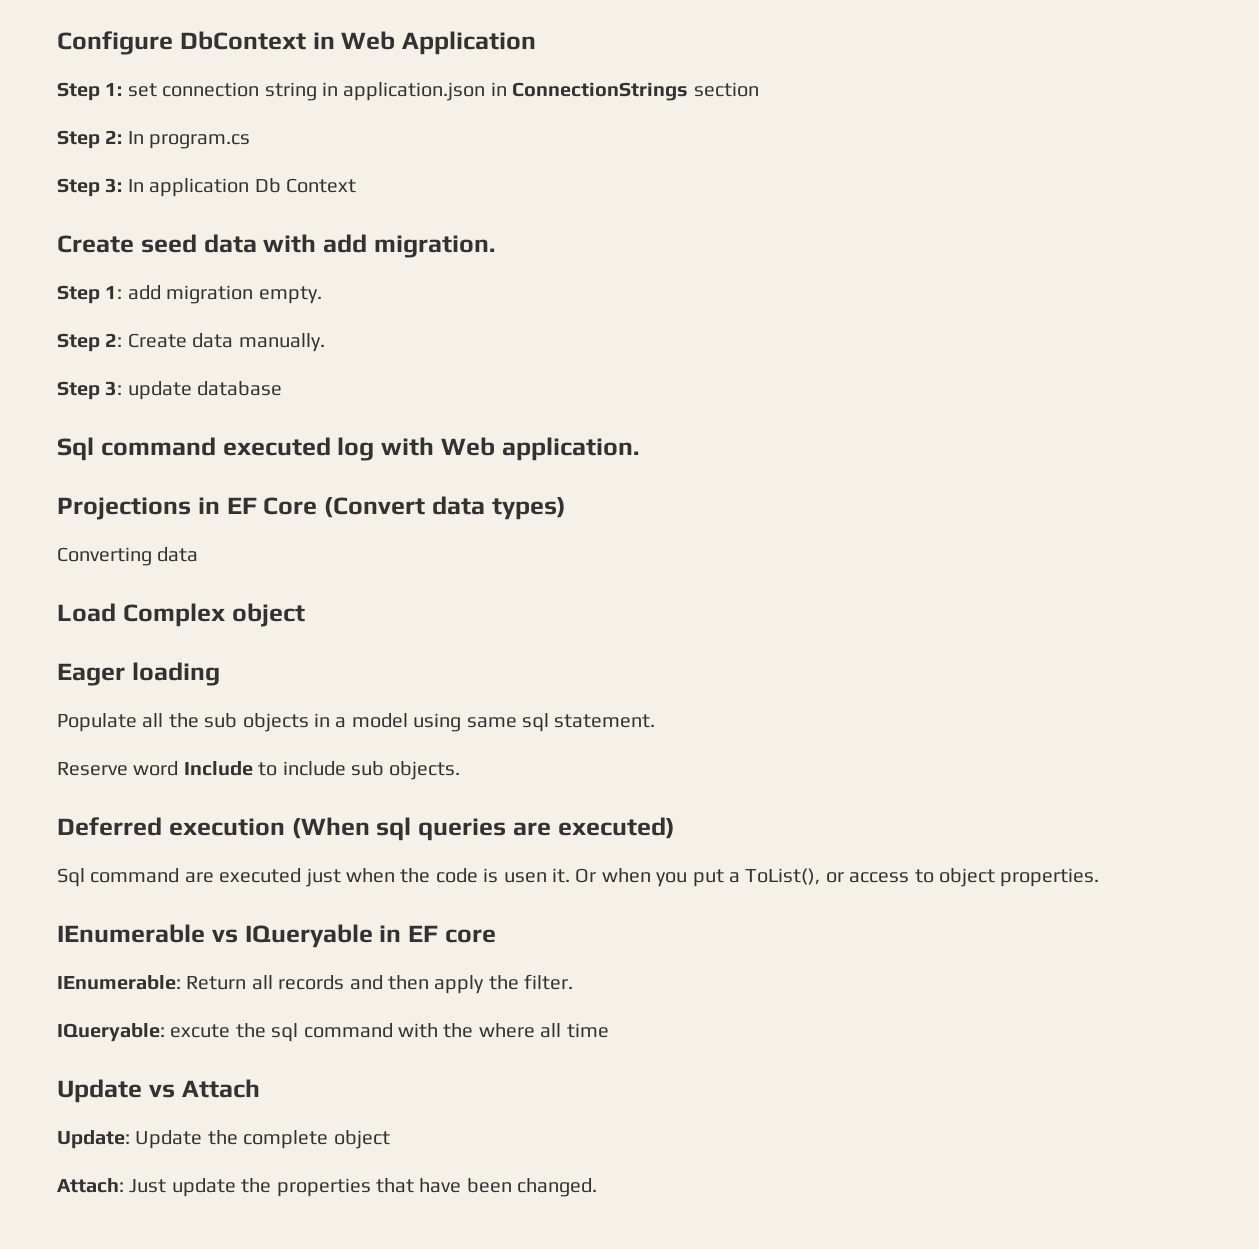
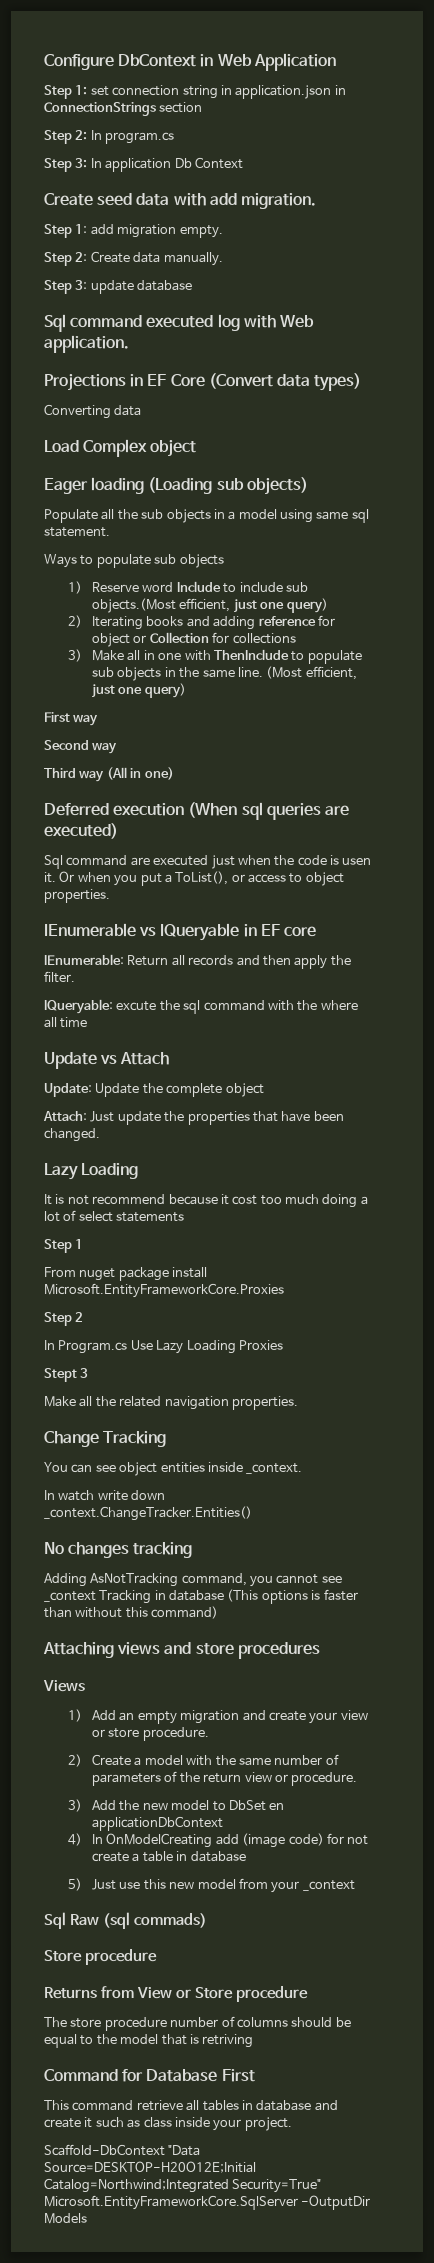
(220, 674) none -> [148,477,308,495] (Loading sub objects)
(656, 721) none -> [44,554,224,568] [68,581,83,594] Ways to populate sub objects // 1)
[389,761,461,780] objects. -> [92,598,328,613] [68,615,335,630] [92,632,296,647] [68,649,362,664] [92,666,357,681] [92,683,186,698] [44,712,99,726] [44,740,118,754] [44,767,174,782] objects.(Most efficient, just one query) // 2) Iterating books and adding reference for object or Collection for collections // 3) Make all in one with ThenInclude to populate sub objects in the same line. (Most efficient, just one query) // First way // Second way // Third way (All in one)
(598, 1187) none -> [44,1163,139,1180] [44,1194,368,1208] [44,1210,185,1222] [44,1239,84,1253] [44,1267,208,1281] [44,1283,284,1298] [44,1312,84,1326] [44,1340,283,1354] [44,1368,89,1382] [44,1396,298,1410] [44,1431,167,1447] [44,1462,303,1476] [44,1490,166,1501] [44,1506,252,1521] [44,1542,193,1558] [44,1573,342,1587] [44,1589,358,1604] [44,1606,219,1619] [43,1642,320,1659] [43,1680,85,1692] [68,1709,368,1724] [92,1727,209,1741] [68,1754,339,1767] [92,1771,358,1786] [68,1799,285,1812] [92,1816,224,1831] [68,1833,369,1848] [92,1851,246,1862] [68,1878,355,1893] [44,1912,207,1929] [44,1949,157,1965] [44,1986,308,2002] [44,2016,351,2031] [44,2034,254,2048] [44,2069,255,2082] [44,2100,338,2111] [44,2117,292,2131] [44,2144,201,2156] [44,2161,256,2173] [44,2178,322,2193] [44,2195,371,2210] [44,2213,87,2224] // Lazy Loading // It is not recommend because it cost too much doing a lot of select statements // Step 1 // From nuget package install Microsoft.EntityFrameworkCore.Proxies // Step 2 // In Program.cs Use Lazy Loading Proxies // Stept 3 // Make all the related navigation properties. // Change Tracking // You can see object entities inside _context. // In watch write down _context.ChangeTracker.Entities() // No changes tracking // Adding AsNotTracking command, you cannot see _context Tracking in database (This options is faster than without this command) // Attaching views and store procedures // Views // 1) Add an empty migration and create your view or store procedure. // 2) Create a model with the same number of parameters of the return view or procedure. // 3) Add the new model to DbSet en applicationDbContext // 4) In OnModelCreating add (image code) for not create a table in database // 5) Just use this new model from your _context // Sql Raw (sql commads) // Store procedure // Returns from View or Store procedure // The store procedure number of columns should be equal to the model that is retriving // Command for Database First // This command retrieve all tables in database and create it such as class inside your project. // Scaffold-DbContext "Data Source=DESKTOP-H20O12E;Initial Catalog=Northwind;Integrated Security=True" Microsoft.EntityFrameworkCore.SqlServer -OutputDir Models

